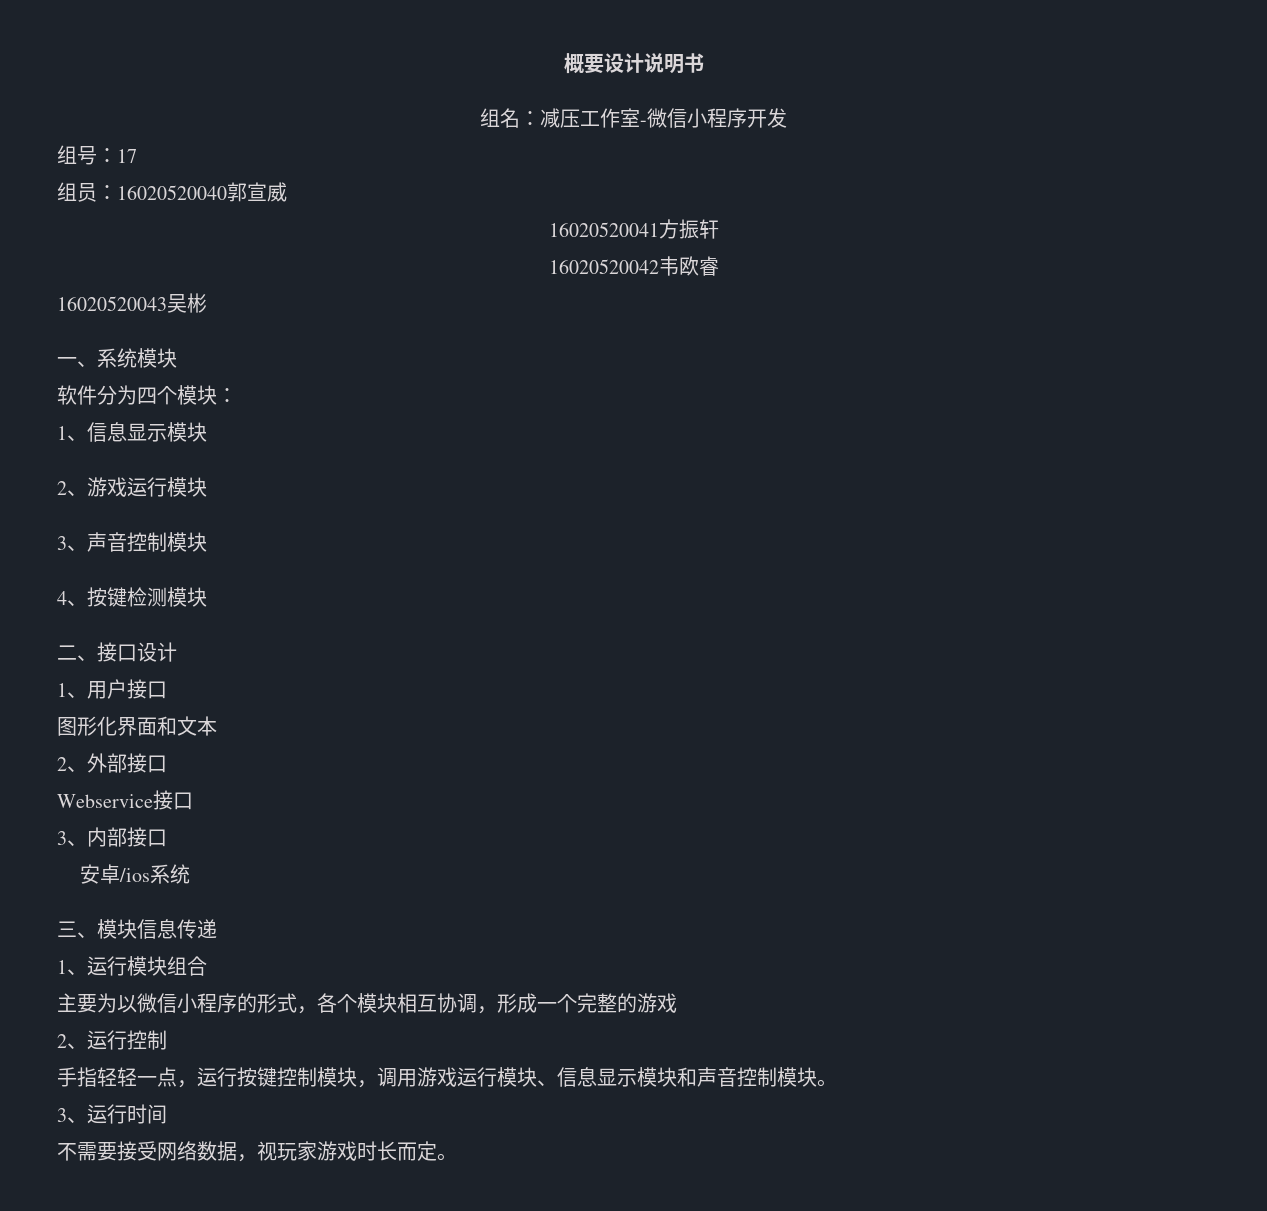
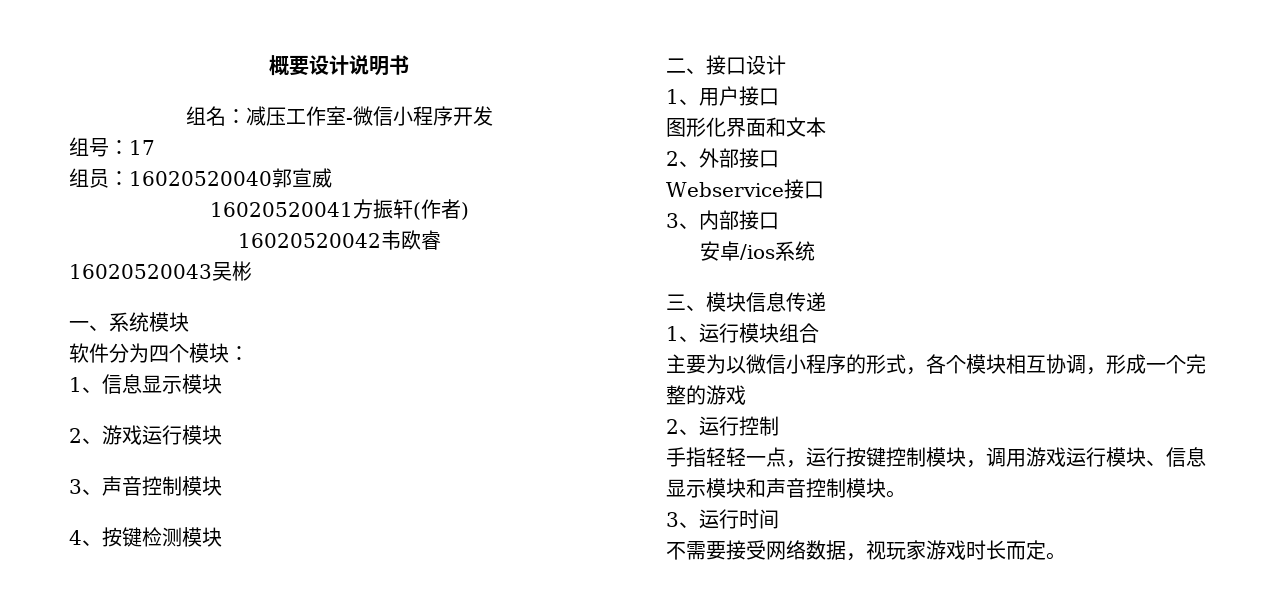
(719, 229) none -> [412,199,469,220] (作者)

